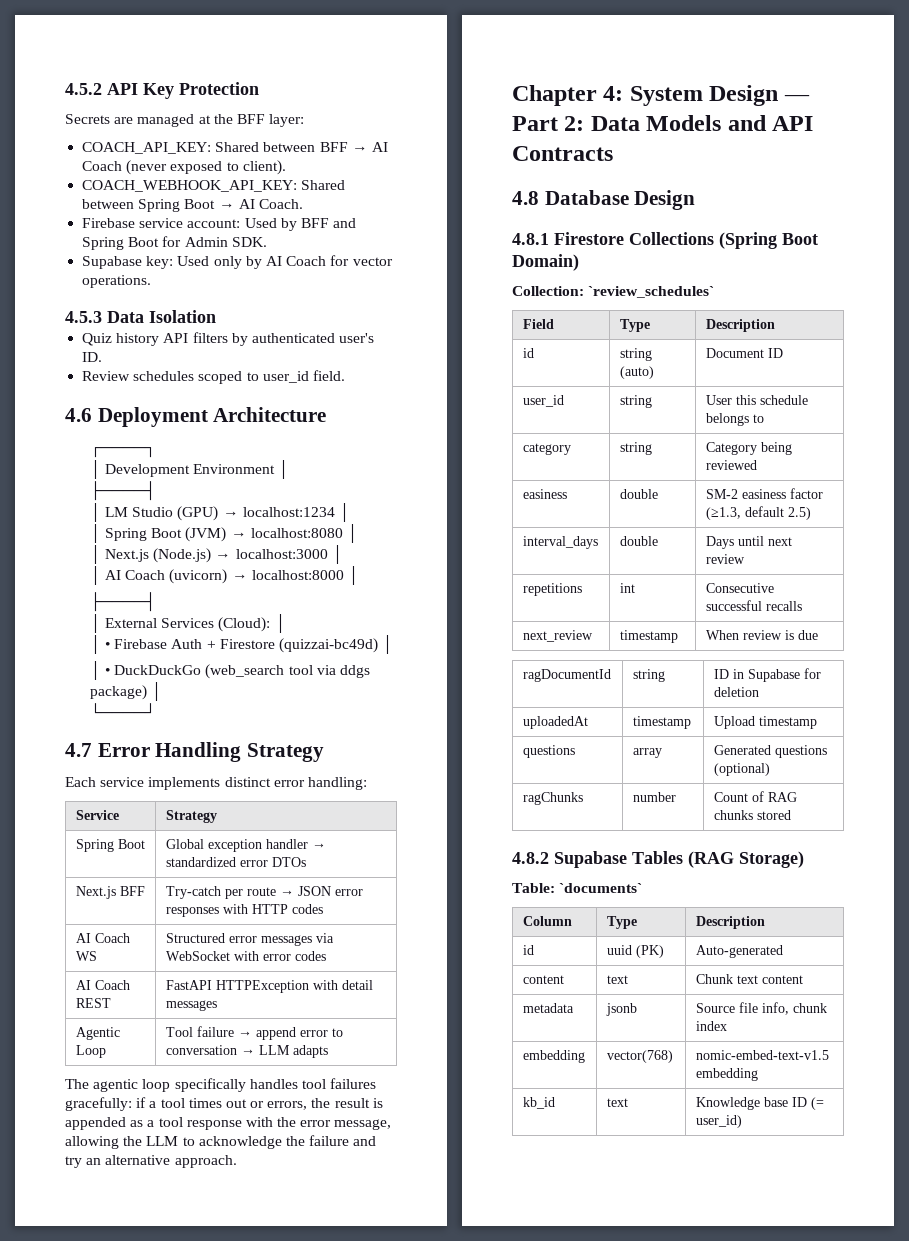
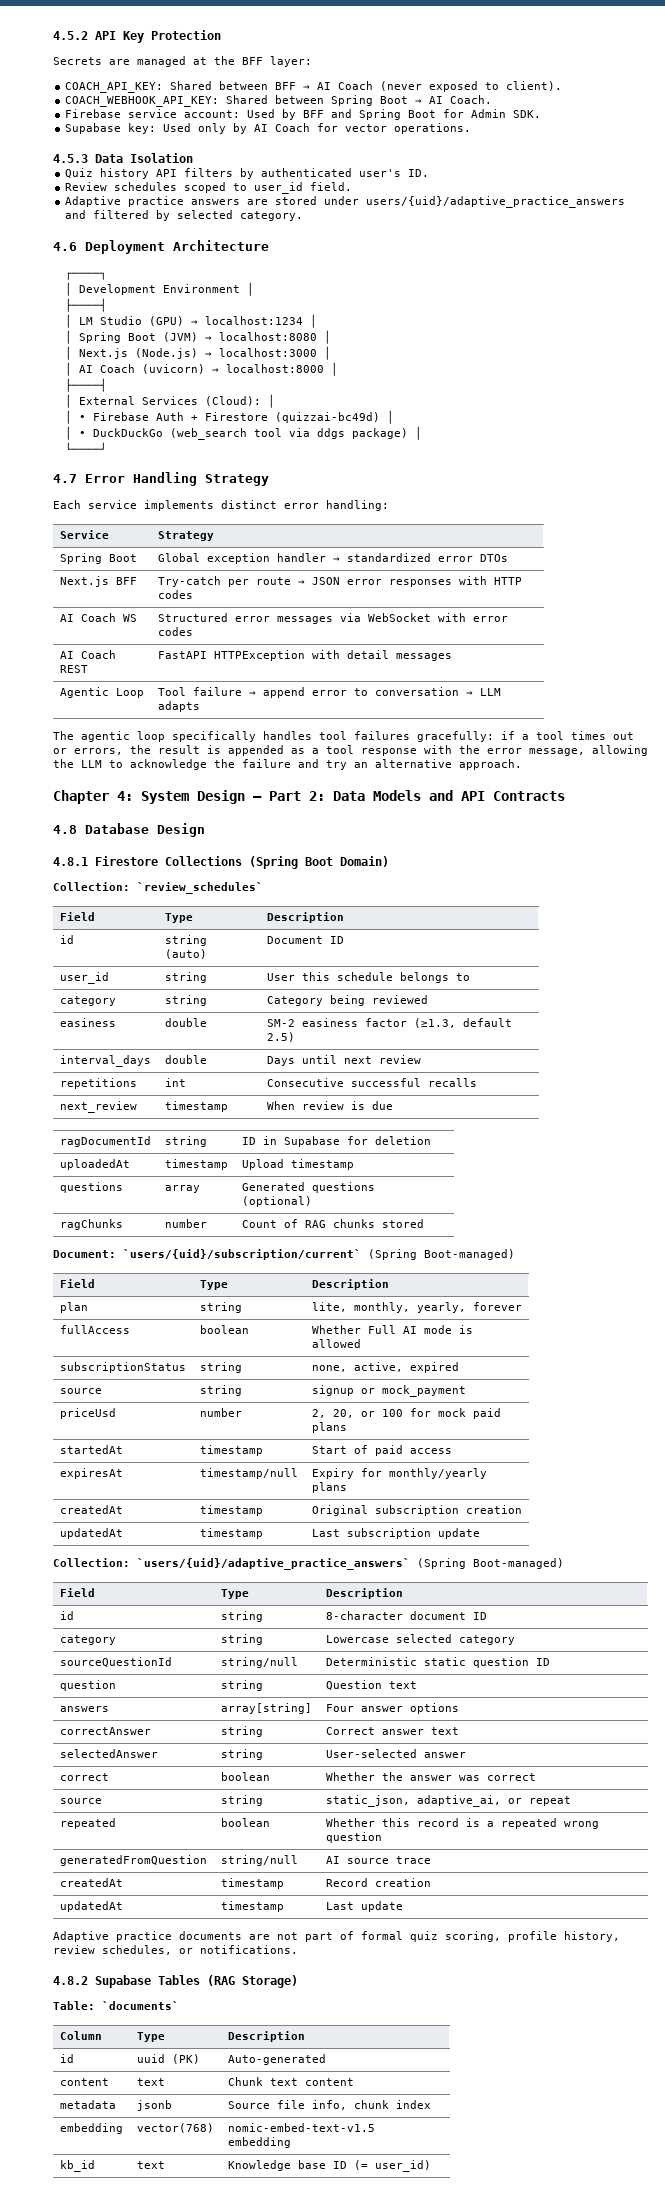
(345, 375) none -> [65,196,626,208] [65,210,304,221] // Adaptive practice answers are stored under users/{uid}/adaptive_practice_answers and filtered by selected category.
(791, 815) none -> [53,1249,515,1260] [59,1279,95,1288] [199,1280,228,1290] [311,1279,389,1290] [59,1302,88,1313] [199,1302,242,1313] [311,1302,522,1313] [59,1325,130,1334] [199,1325,249,1334] [311,1325,473,1334] [311,1339,361,1348] [59,1362,186,1373] [199,1362,242,1373] [311,1362,459,1373] [59,1388,102,1394] [199,1385,242,1396] [311,1385,466,1397] [59,1408,116,1419] [199,1408,242,1417] [311,1408,501,1419] [311,1422,347,1433] [59,1445,123,1454] [199,1445,263,1456] [311,1445,452,1456] [59,1468,123,1479] [199,1468,298,1479] [311,1468,487,1479] [311,1482,347,1493] [59,1505,123,1514] [199,1505,263,1516] [311,1505,522,1516] [59,1528,123,1539] [199,1528,263,1539] [311,1528,480,1539] [53,1558,564,1570] [59,1588,95,1597] [220,1589,249,1599] [325,1588,403,1599] [59,1611,74,1620] [220,1611,263,1622] [325,1611,487,1620] [59,1635,116,1645] [220,1634,263,1645] [325,1634,515,1645] [59,1657,172,1667] [220,1657,298,1668] [325,1657,550,1668] [59,1680,116,1691] [220,1680,263,1691] [325,1680,417,1690] [59,1706,109,1712] [220,1703,312,1714] [325,1703,459,1714] [59,1727,151,1735] [220,1726,263,1737] [325,1727,459,1735] [59,1749,158,1758] [220,1749,263,1760] [325,1749,466,1758] [59,1773,109,1781] [220,1772,270,1781] [325,1772,536,1781] [59,1798,102,1804] [220,1795,263,1806] [325,1795,571,1807] [59,1818,116,1829] [220,1818,270,1827] [325,1818,599,1829] [325,1832,382,1843] [59,1855,207,1866] [220,1855,298,1866] [325,1856,431,1864] [59,1878,123,1887] [220,1878,284,1889] [325,1878,431,1887] [59,1901,123,1912] [220,1901,284,1912] [325,1901,403,1912] [53,1931,620,1942] [53,1945,298,1955] // Document: `users/{uid}/subscription/current` (Spring Boot-managed) // Field | Type | Description // plan | string | lite, monthly, yearly, forever // fullAccess | boolean | Whether Full AI mode is allowed // subscriptionStatus | string | none, active, expired // source | string | signup or mock_payment // priceUsd | number | 2, 20, or 100 for mock paid plans // startedAt | timestamp | Start of paid access // expiresAt | timestamp/null | Expiry for monthly/yearly plans // createdAt | timestamp | Original subscription creation // updatedAt | timestamp | Last subscription update // Collection: `users/{uid}/adaptive_practice_answers` (Spring Boot-managed) // Field | Type | Description // id | string | 8-character document ID // category | string | Lowercase selected category // sourceQuestionId | string/null | Deterministic static question ID // question | string | Question text // answers | array[string] | Four answer options // correctAnswer | string | Correct answer text // selectedAnswer | string | User-selected answer // correct | boolean | Whether the answer was correct // source | string | static_json, adaptive_ai, or repeat // repeated | boolean | Whether this record is a repeated wrong question // generatedFromQuestion | string/null | AI source trace // createdAt | timestamp | Record creation // updatedAt | timestamp | Last update // Adaptive practice documents are not part of formal quiz scoring, profile history, review schedules, or notifications.

